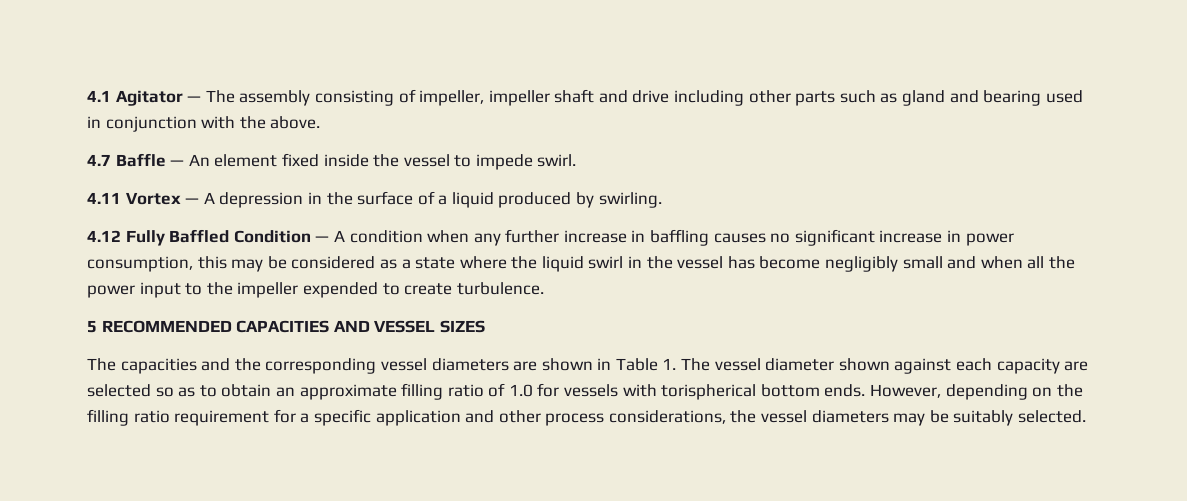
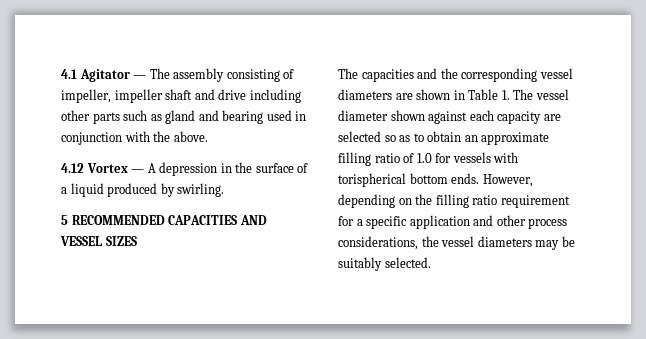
[87,153,577,170] [87,192,121,204] 4.7 Baffle — An element fixed inside the vessel to impede swirl. // 4.11 -> [61,163,84,173] 4.12
[87,229,1014,246] [87,256,1075,272] [87,282,544,298] // 4.12 Fully Baffled Condition — A condition when any further increase in baffling causes no significant increase in power consumption, this may be considered as a state where the liquid swirl in the vessel has become negligibly small and when all the power input to the impeller expended to create turbulence. -> (225, 190) none

